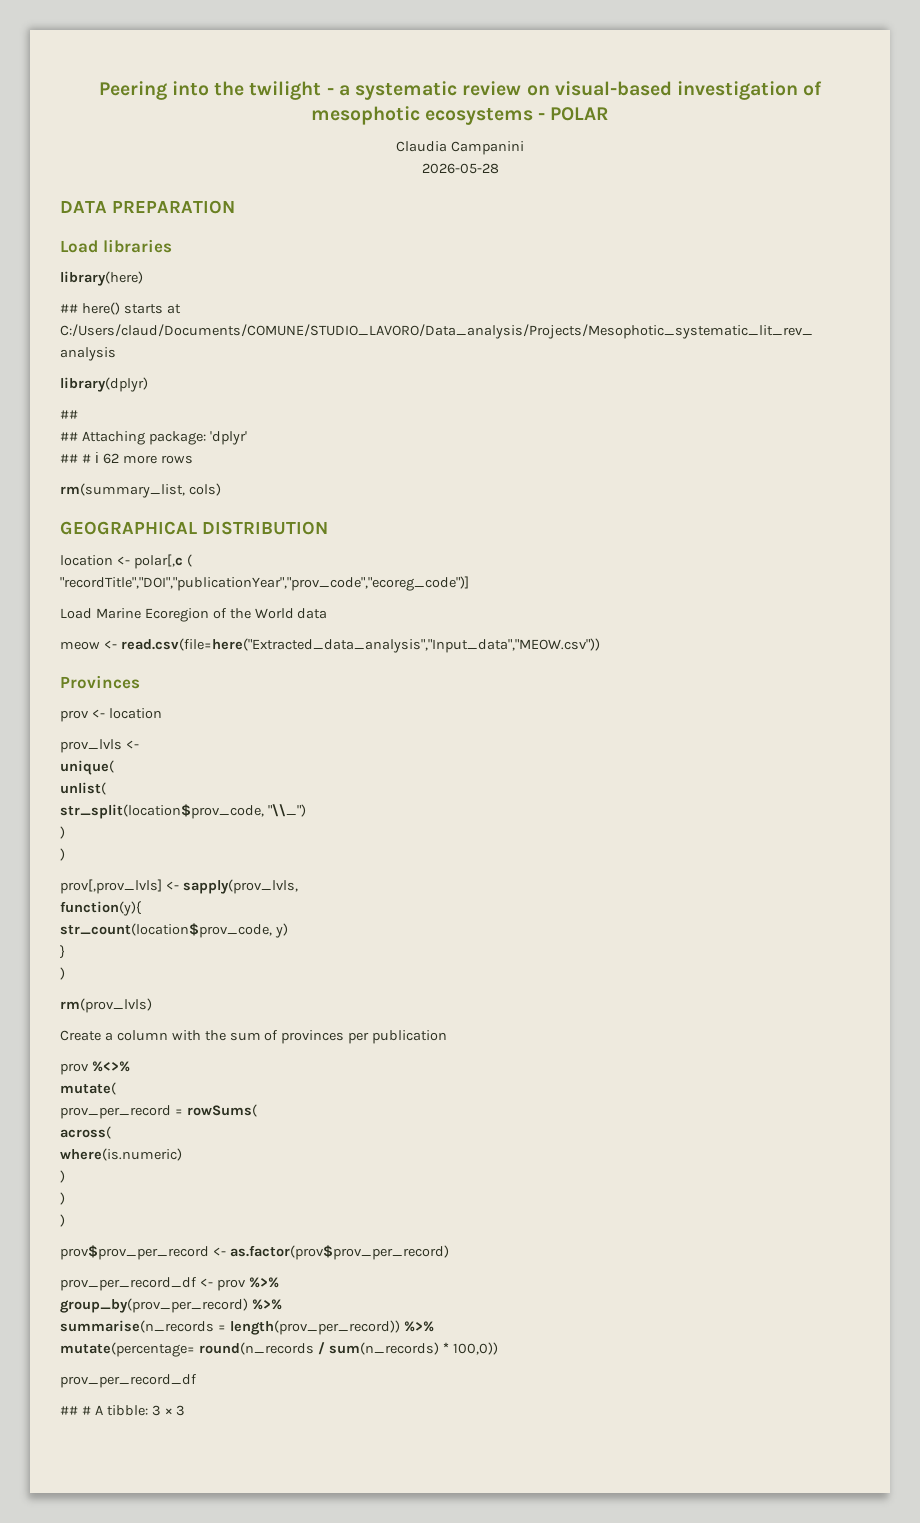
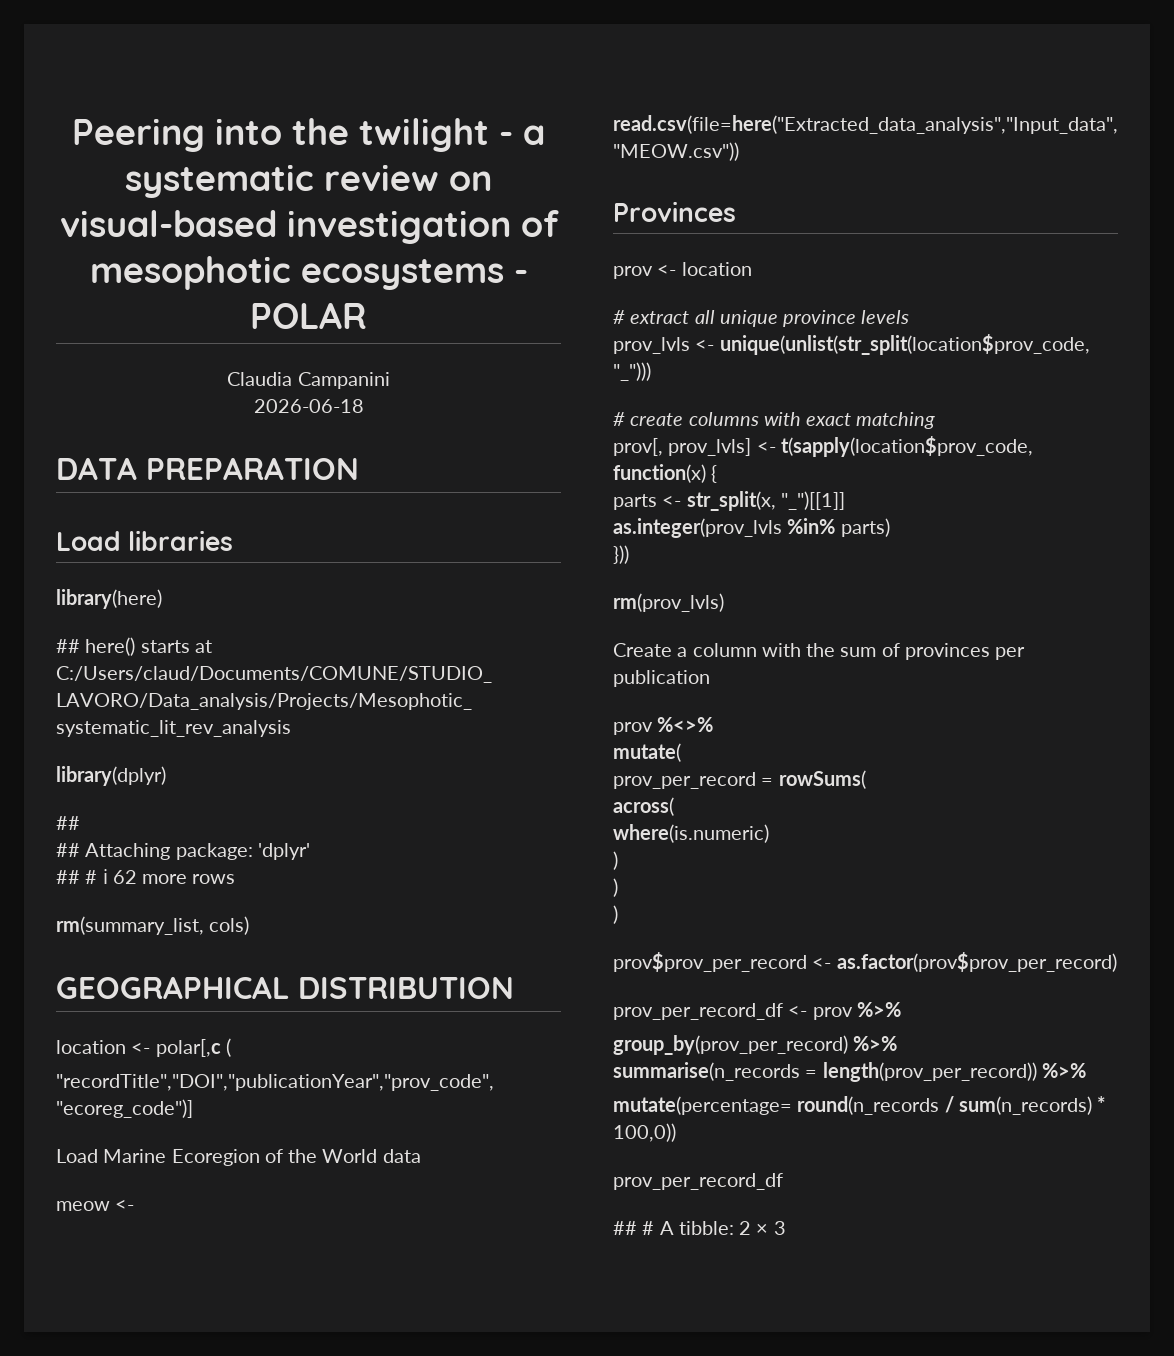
[421,163,499,174] 2026-05-28 -> [253,399,364,413] 2026-06-18
[60,739,139,753] [60,760,114,775] [60,782,106,795] [60,804,306,819] [60,826,65,839] [60,848,65,861] [60,879,298,894] [60,901,141,916] [60,923,288,938] [60,945,65,959] [60,967,65,980] prov_lvls <- // unique( // unlist( // str_split(location$prov_code, "\\_") // ) // ) // prov[,prov_lvls] <- sapply(prov_lvls, // function(y){ // str_count(location$prov_code, y) // } // ) -> [613,310,910,327] [613,334,1090,355] [613,362,651,381] [613,412,936,429] [613,436,1033,457] [613,464,718,483] [613,491,845,511] [613,518,890,538] [613,545,629,564] # extract all unique province levels // prov_lvls <- unique(unlist(str_split(location$prov_code, "_"))) // # create columns with exact matching // prov[, prov_lvls] <- t(sapply(location$prov_code, function(x) { // parts <- str_split(x, "_")[[1]] // as.integer(prov_lvls %in% parts) // }))
[151,1405,161,1416] 3 -> [739,1221,752,1235] 2

